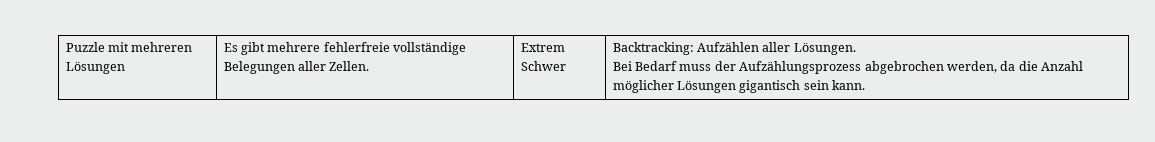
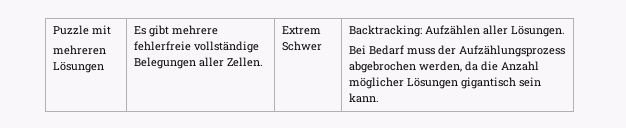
(129, 47) none -> (112, 30) //

